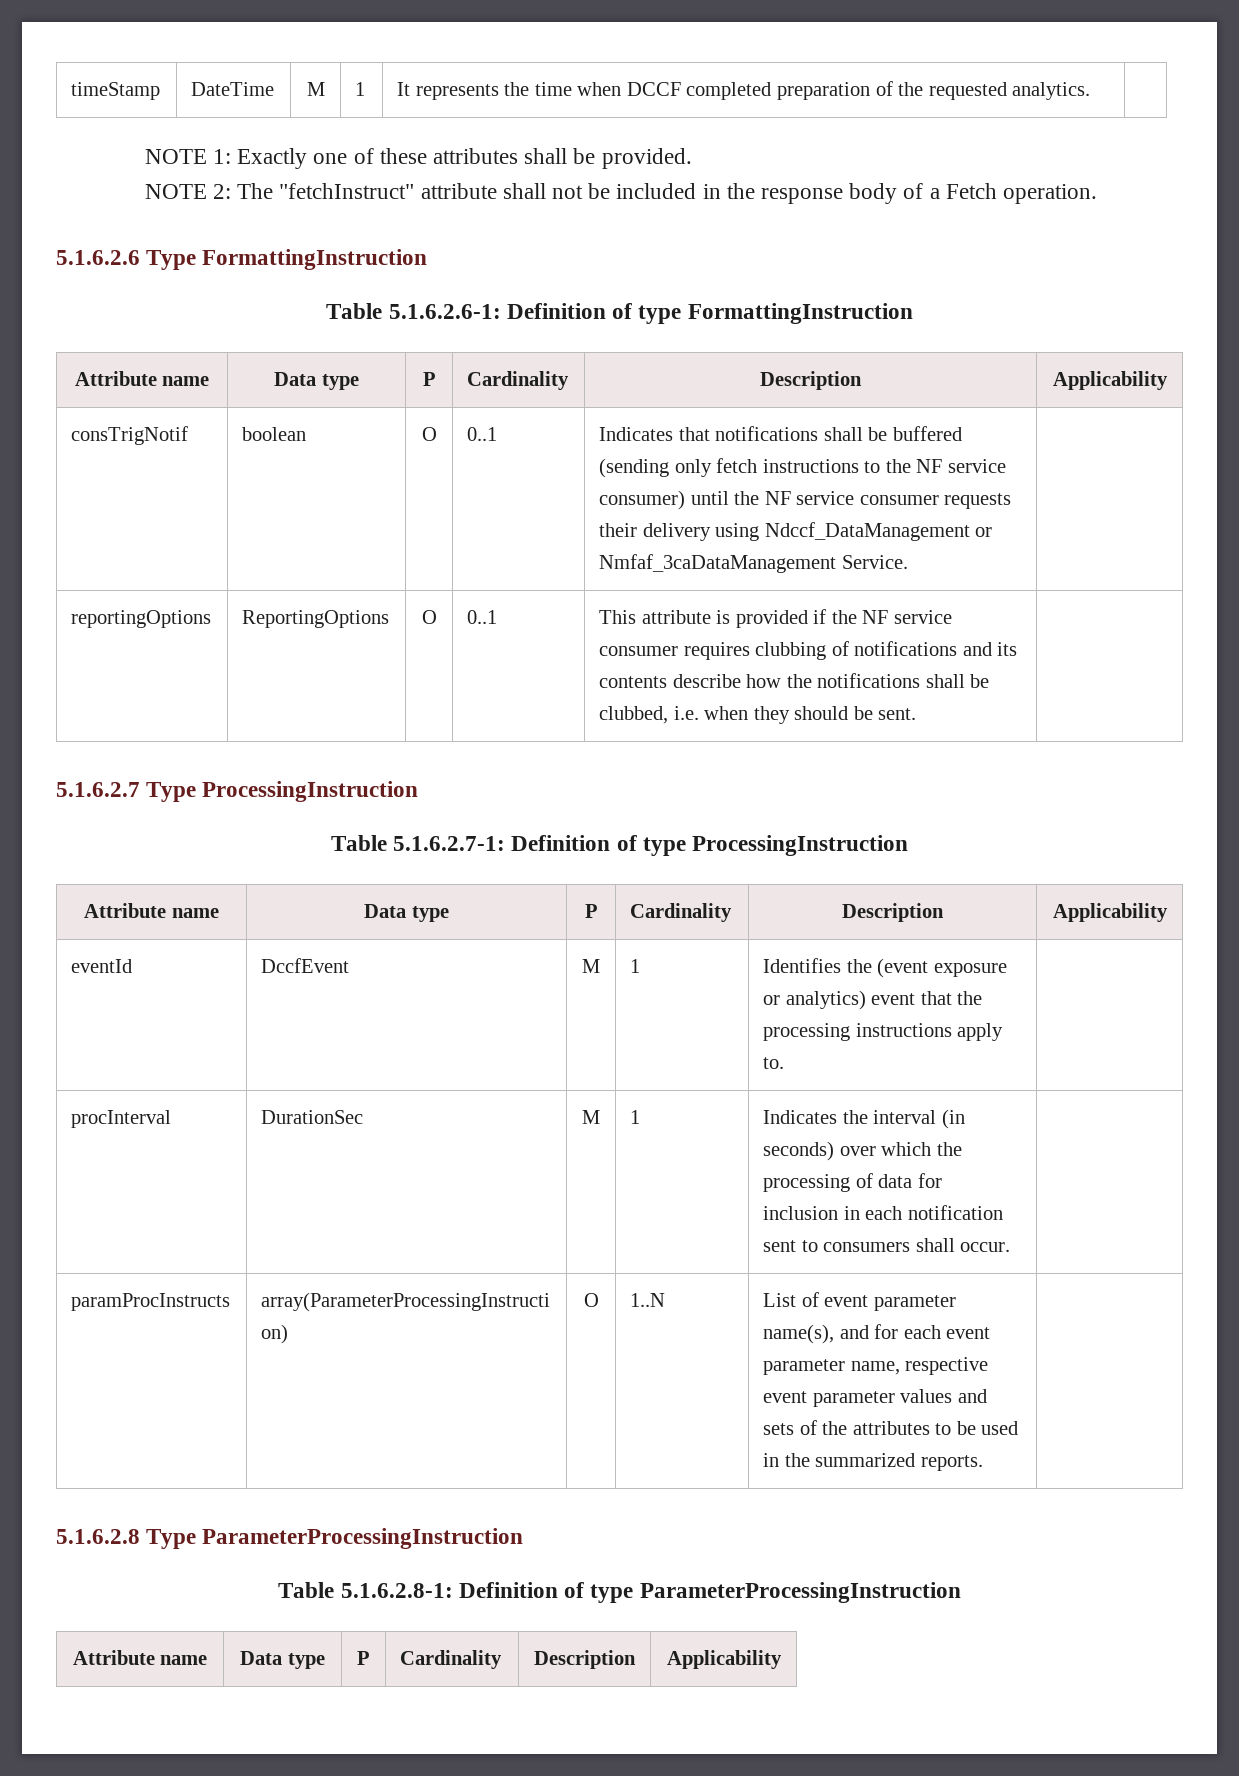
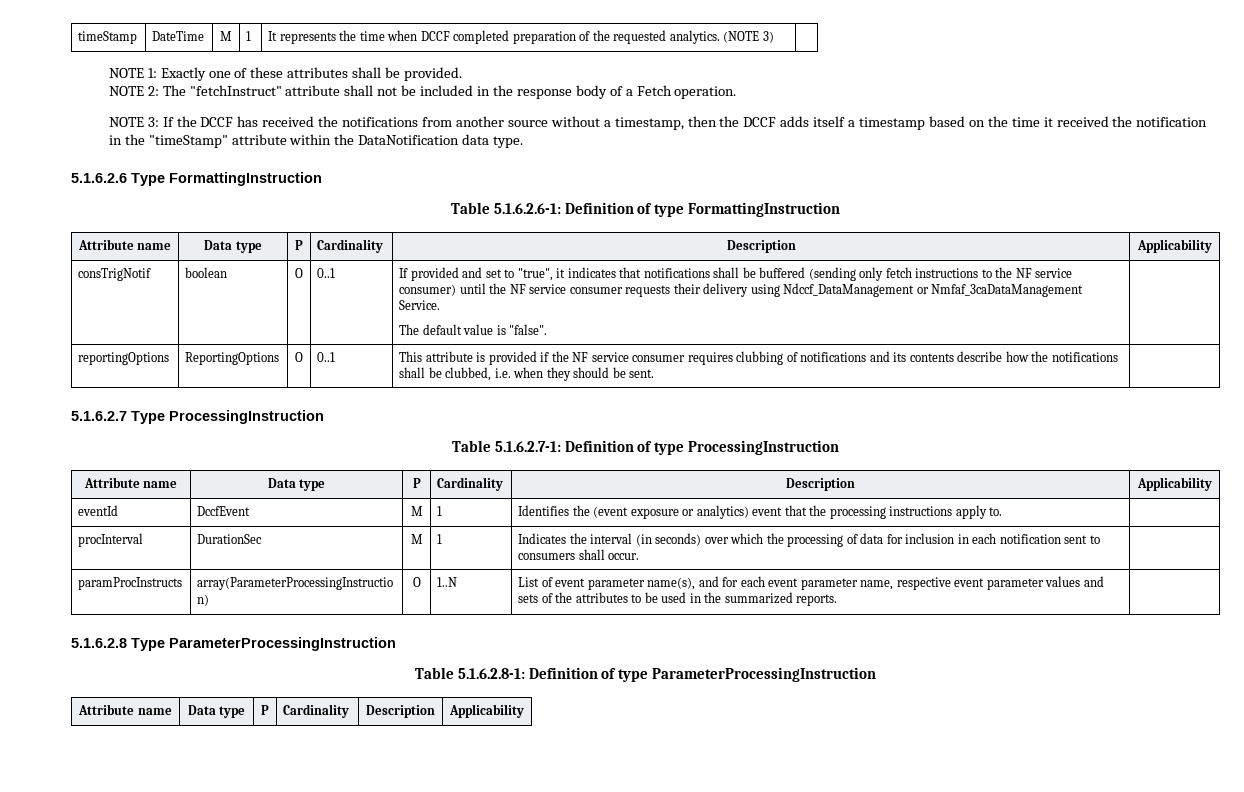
(1091, 91) none -> [723,31,774,43] (NOTE 3)
(1098, 194) none -> [108,116,1208,130] [108,134,524,148] // NOTE 3: If the DCCF has received the notifications from another source without a timestamp, then the DCCF adds itself a timestamp based on the time it received the notification in the "timeStamp" attribute within the DataNotification data type.
[599,427,674,441] Indicates -> [399,267,616,281] If provided and set to "true", it indicates
(908, 562) none -> [399,324,548,335] // The default value is "false".

